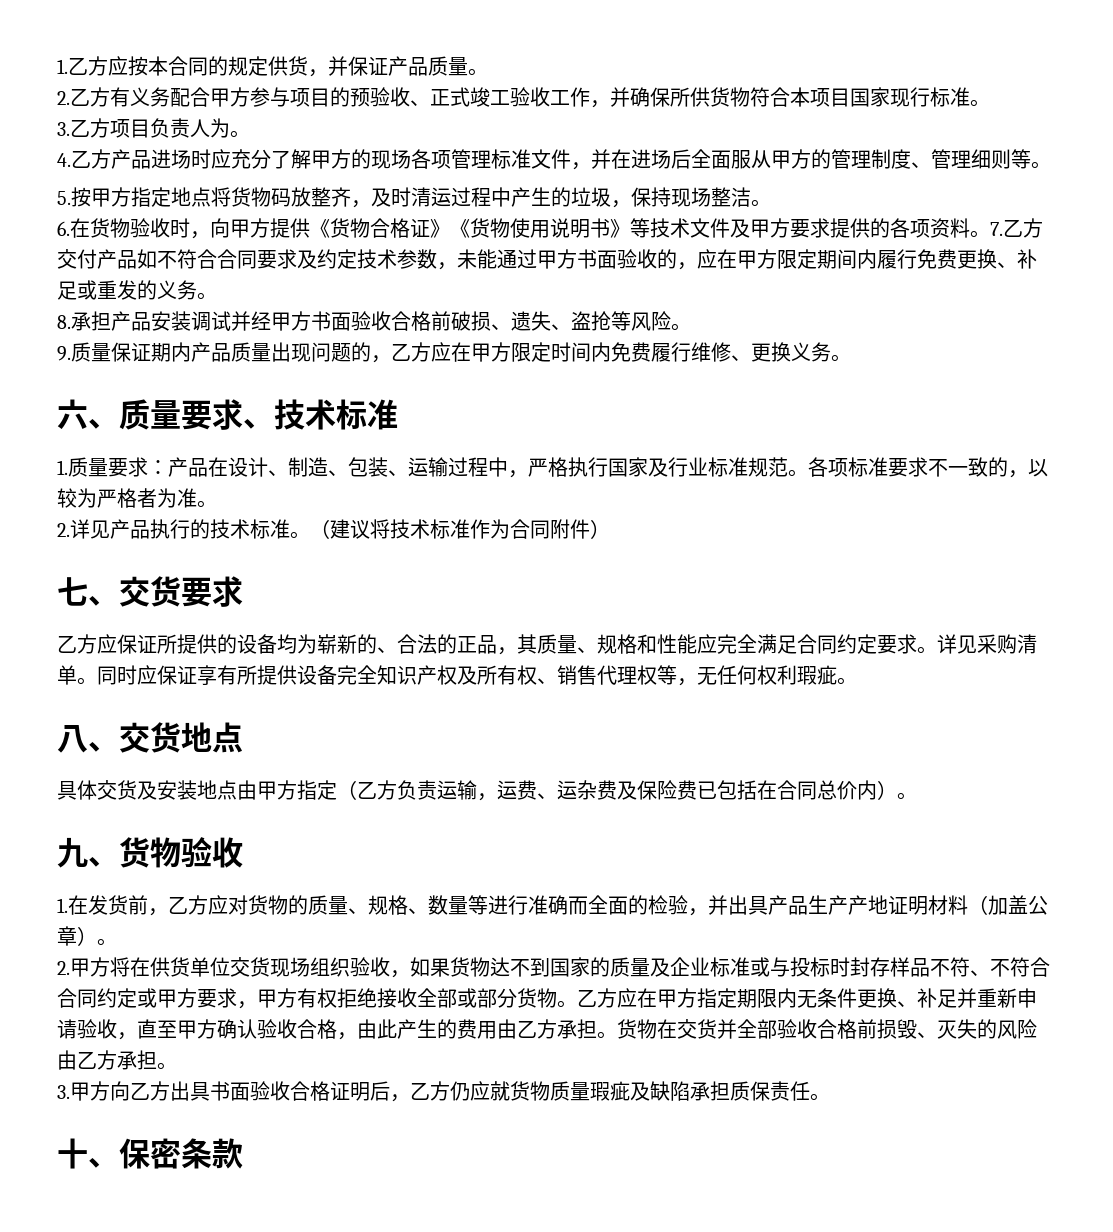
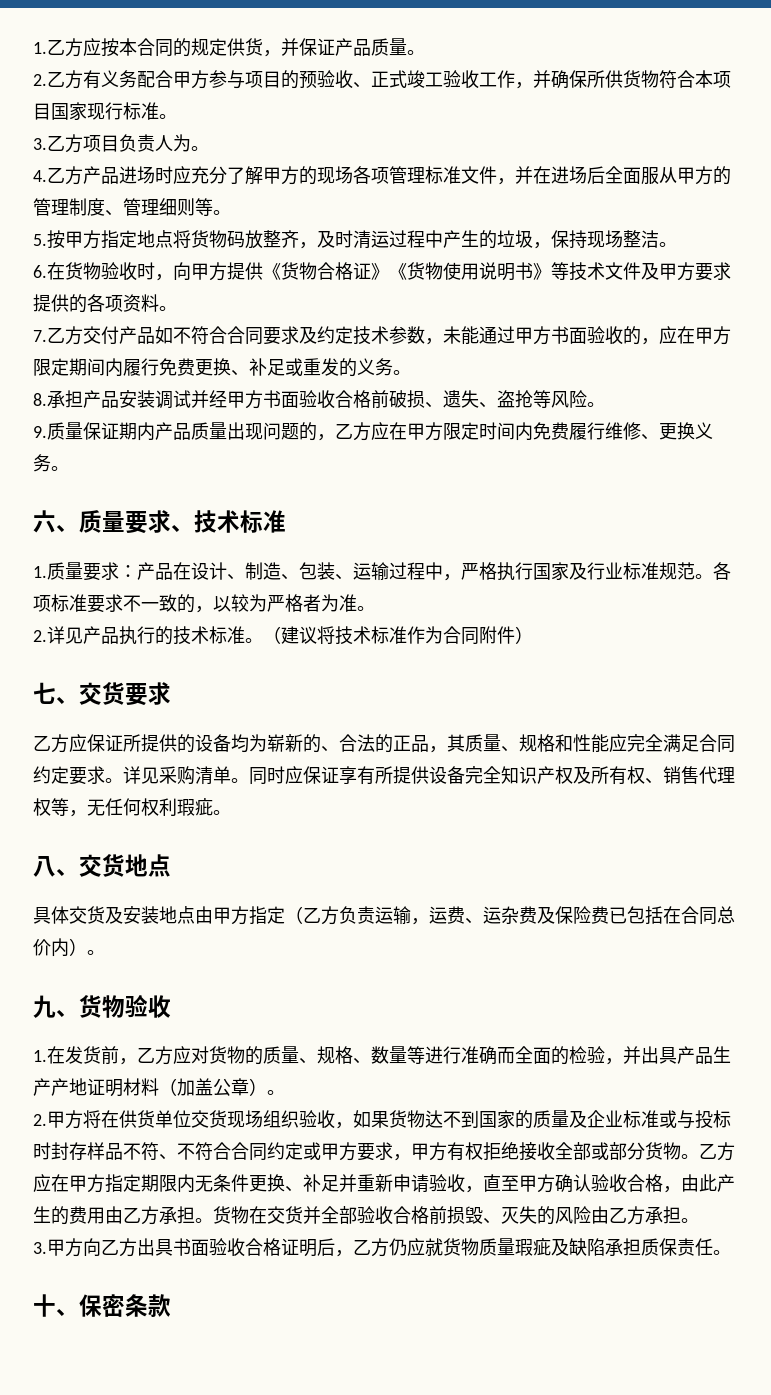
(990, 234) none -> (177, 308) //

